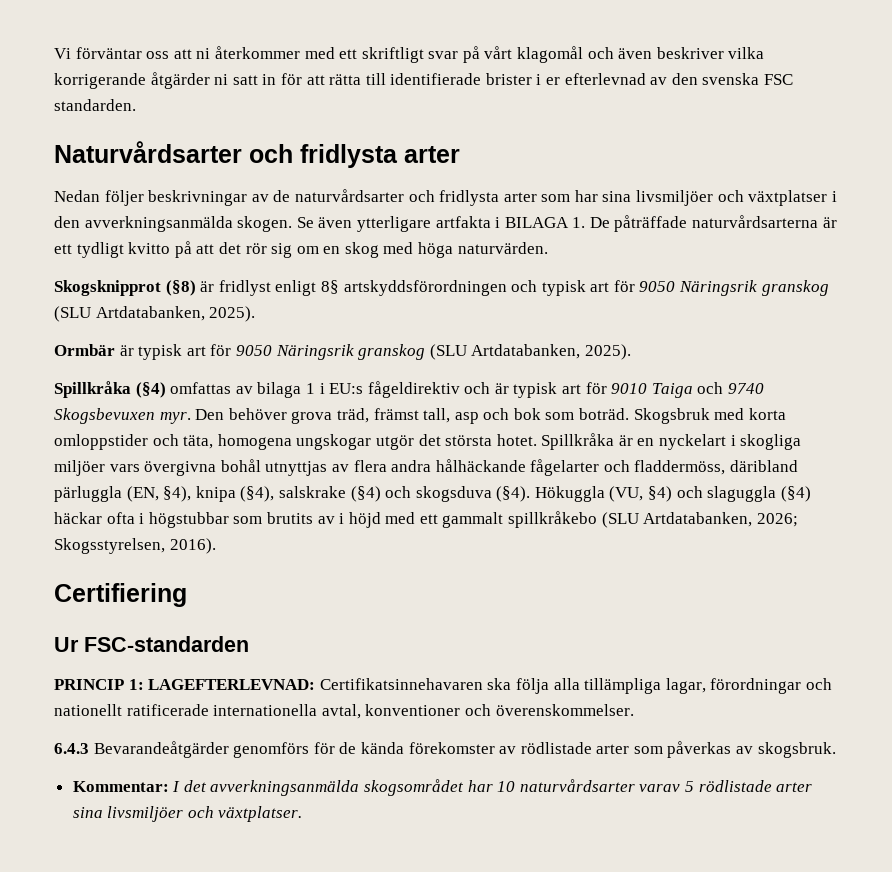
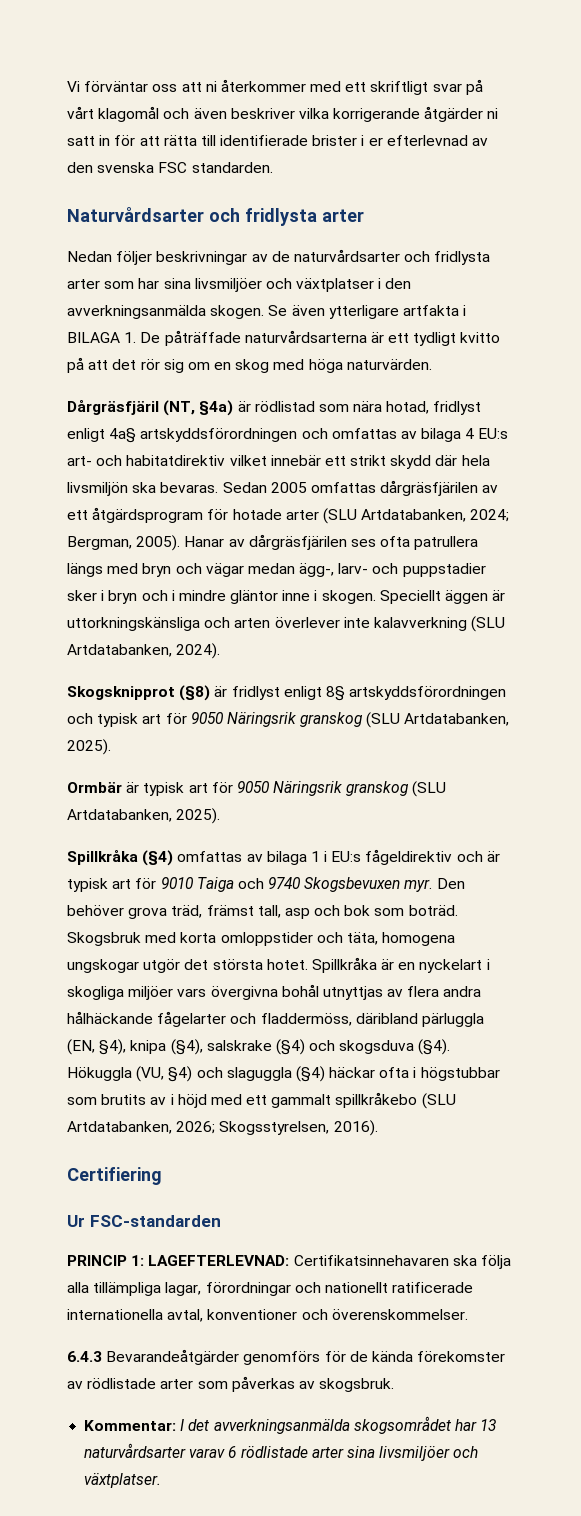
(548, 248) none -> [67,400,482,416] [67,428,509,443] [67,455,490,469] [67,480,499,496] [67,507,510,524] [67,534,479,551] [67,563,486,577] [67,590,506,604] [67,616,506,632] [67,643,221,659] // Dårgräsfjäril (NT, §4a) är rödlistad som nära hotad, fridlyst enligt 4a§ artskyddsförordningen och omfattas av bilaga 4 EU:s art- och habitatdirektiv vilket innebär ett strikt skydd där hela livsmiljön ska bevaras. Sedan 2005 omfattas dårgräsfjärilen av ett åtgärdsprogram för hotade arter (SLU Artdatabanken, 2024; Bergman, 2005). Hanar av dårgräsfjärilen ses ofta patrullera längs med bryn och vägar medan ägg-, larv- och puppstadier sker i bryn och i mindre gläntor inne i skogen. Speciellt äggen är uttorkningskänsliga och arten överlever inte kalavverkning (SLU Artdatabanken, 2024).
[497,781,516,792] 10 -> [480,1419,497,1431] 13
[685,781,695,792] 5 -> [228,1446,237,1458] 6

